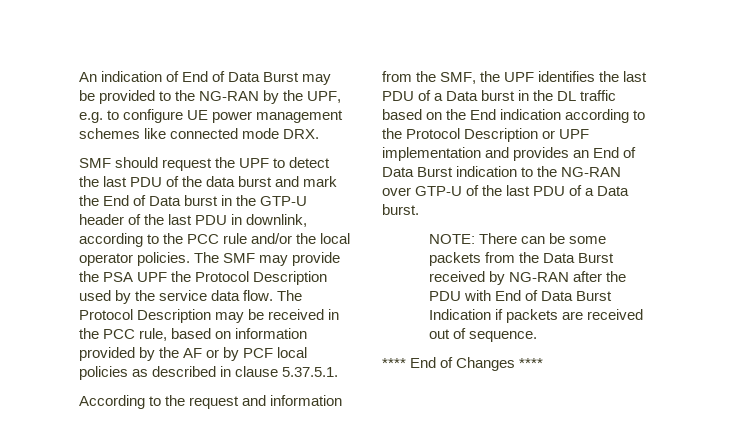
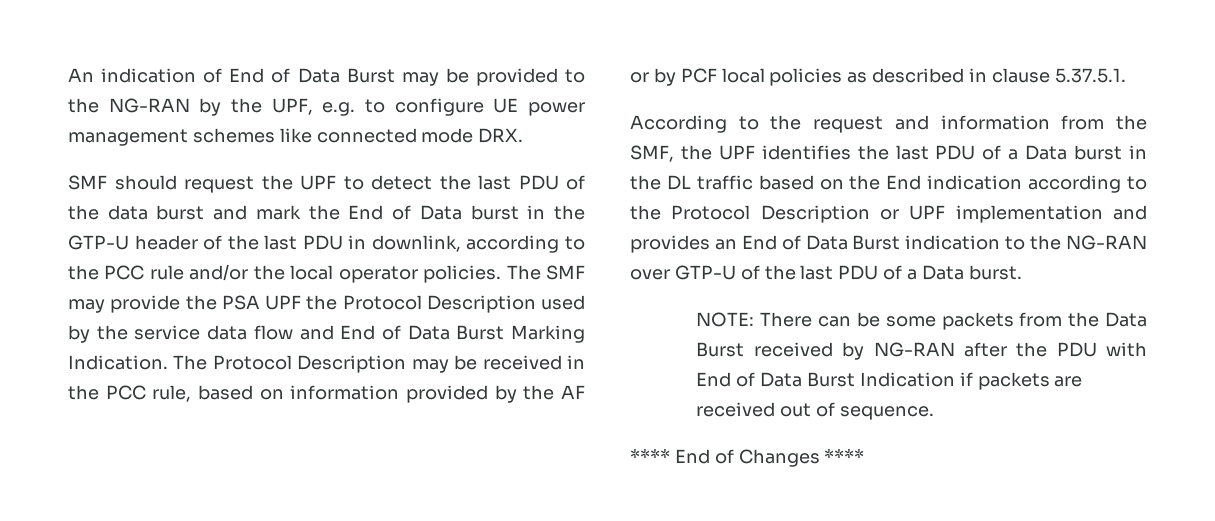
[243,290,274,301] flow. -> [253,325,585,343] [68,355,168,370] flow and End of Data Burst Marking Indication.

